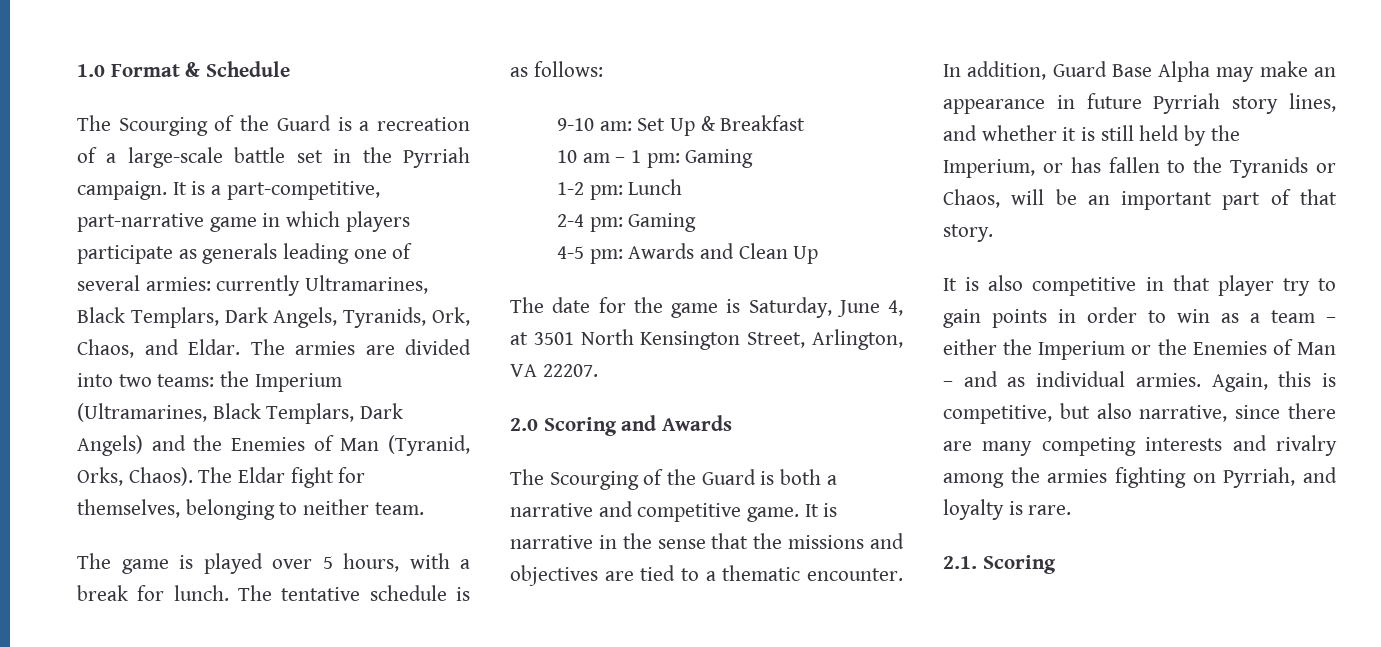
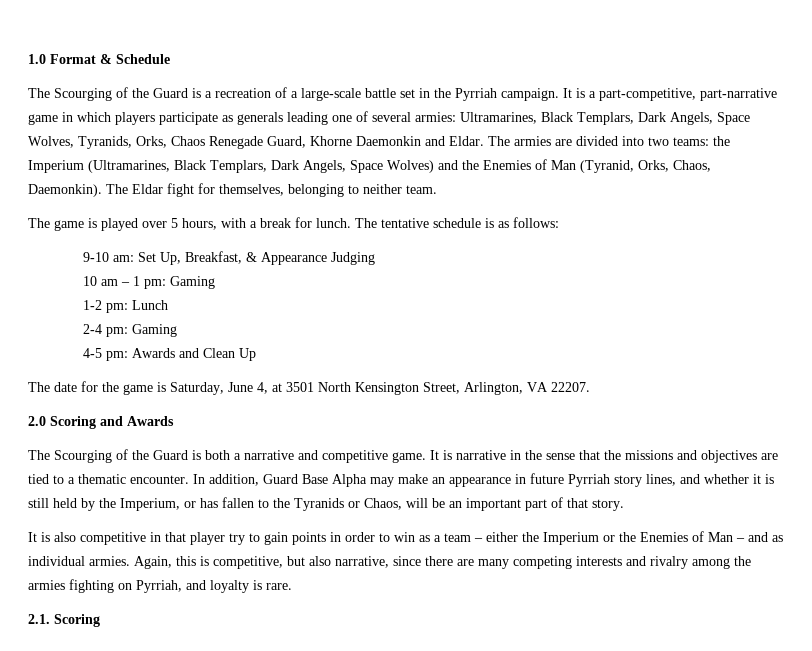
[216,275,301,296] currently -> (456, 117) none
[343,307,470,328] [77,339,134,358] Tyranids, Ork, Chaos, -> [717,112,750,125] [28,136,421,149] Space Wolves, Tyranids, Orks, Chaos Renegade Guard, Khorne Daemonkin
[77,435,143,456] Angels) -> [303,160,434,173] Angels, Space Wolves)
[128,467,193,486] Chaos). -> [673,160,711,172] [28,184,102,197] Chaos, Daemonkin).
[669,115,806,136] Up & Breakfast -> [159,251,375,265] Up, Breakfast, & Appearance Judging

